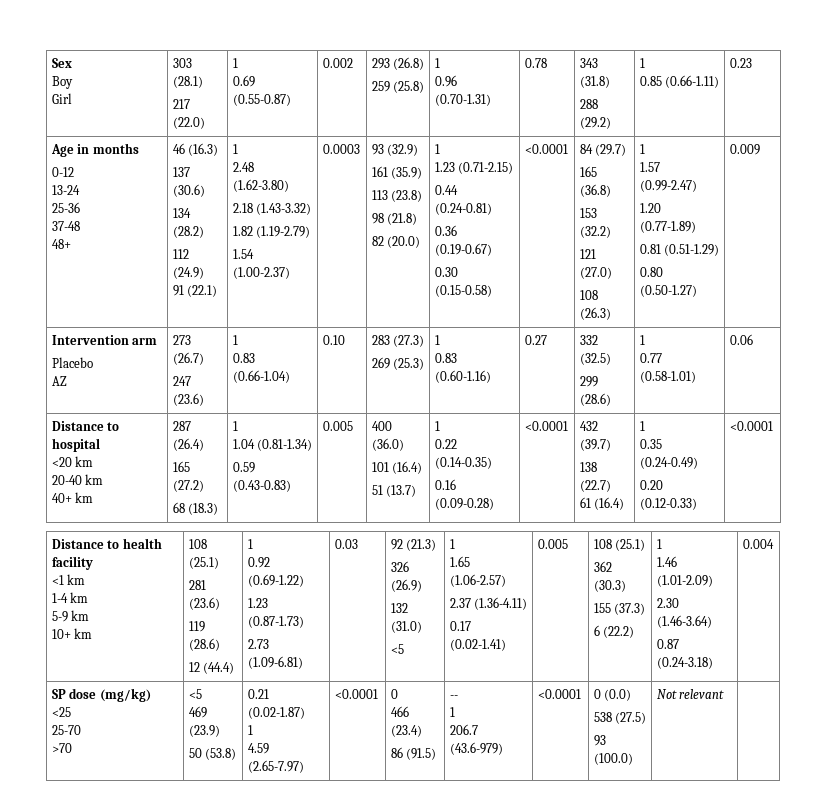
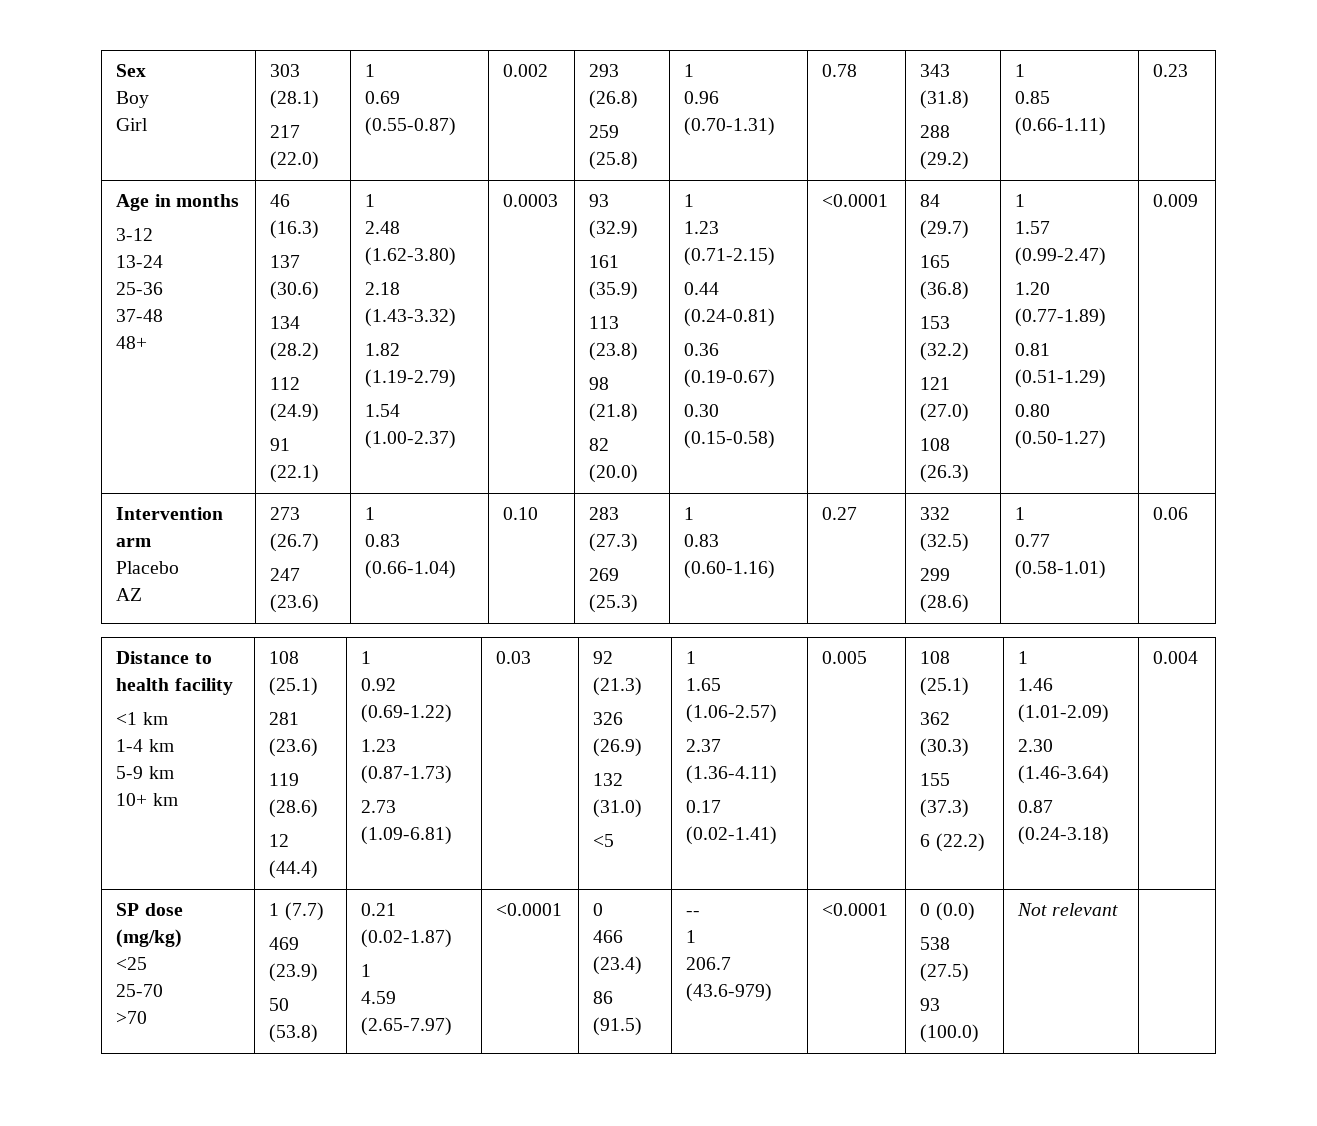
[51,167,74,177] 0-12 -> [116,228,154,241] 3-12
[51,421,120,431] [51,438,100,452] [51,456,94,467] [51,474,104,485] [51,492,94,503] [172,421,191,431] [172,438,204,451] [172,461,190,472] [172,480,204,492] [172,502,219,515] [232,421,238,431] [232,439,313,451] [232,462,255,473] [232,480,291,492] [322,421,353,431] [371,421,392,431] [371,438,404,451] [371,461,423,474] [371,485,417,497] [434,421,440,431] [434,439,457,449] [434,457,492,469] [434,479,456,490] [434,498,494,510] [524,421,568,431] [579,421,598,431] [579,439,611,451] [579,462,597,472] [579,480,611,492] [579,497,625,510] [639,421,645,431] [639,439,662,449] [639,457,698,469] [639,480,663,490] [639,498,697,510] [729,421,773,431] // Distance to hospital // <20 km // 20-40 km // 40+ km | 287 (26.4) // 165 (27.2) // 68 (18.3) | 1 // 1.04 (0.81-1.34) // 0.59 (0.43-0.83) | 0.005 | 400 (36.0) // 101 (16.4) // 51 (13.7) | 1 // 0.22 (0.14-0.35) // 0.16 (0.09-0.28) | <0.0001 | 432 (39.7) // 138 (22.7) // 61 (16.4) | 1 // 0.35 (0.24-0.49) // 0.20 (0.12-0.33) | <0.0001 -> (1189, 513) none
[188,689,202,699] <5 -> [269,902,324,921] 1 (7.7)

